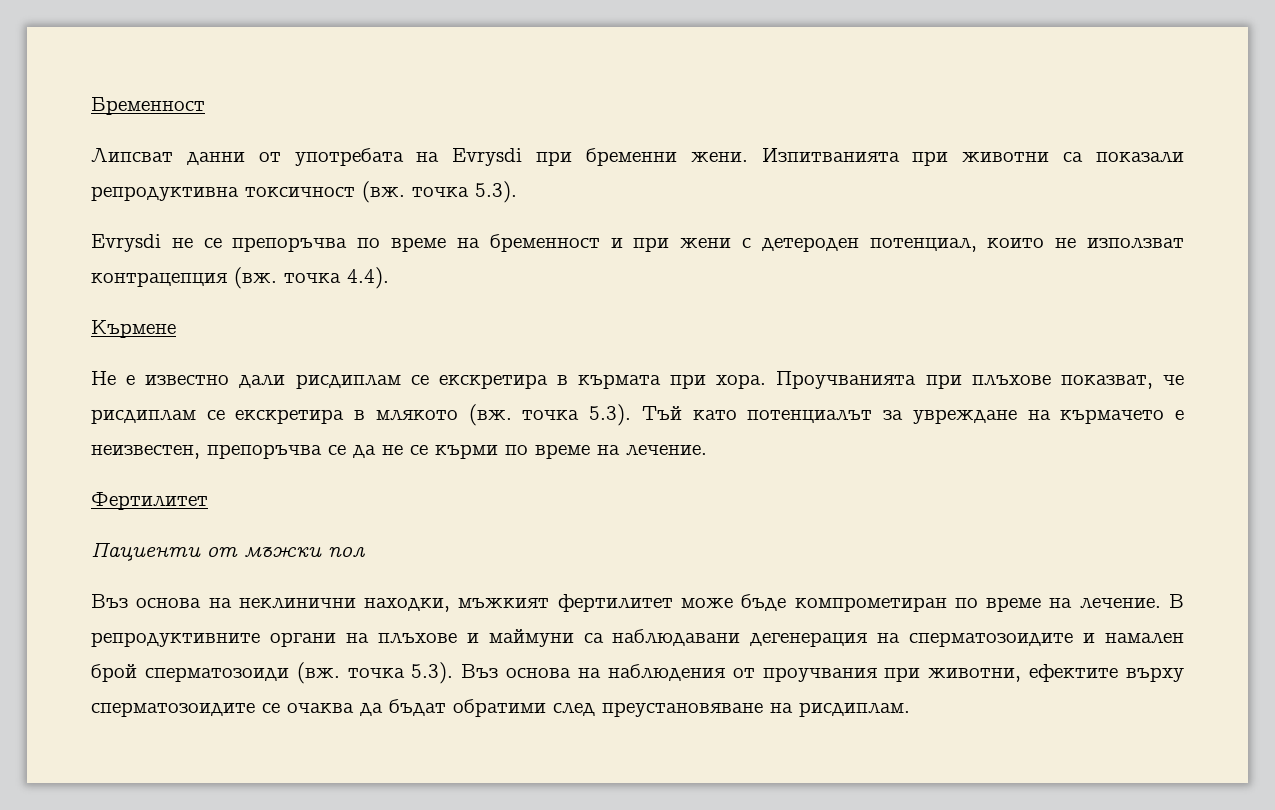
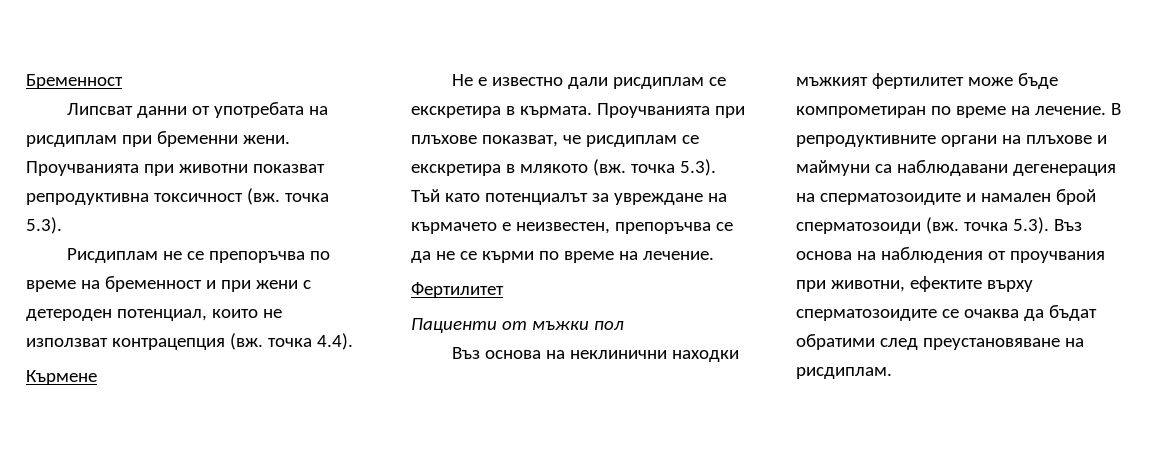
[452,148,523,166] Evrysdi -> [26,135,117,147] рисдиплам
[761,148,900,162] Изпитванията -> [26,161,139,176] Проучванията
[1063,152,1184,163] са показали -> [252,164,325,173] показват
[91,234,161,252] Evrysdi -> [67,248,159,263] Рисдиплам
[578,374,767,389] кърмата при хора. -> [519,106,592,118] кърмата.
[364,598,451,612] находки, -> [672,350,740,362] находки

